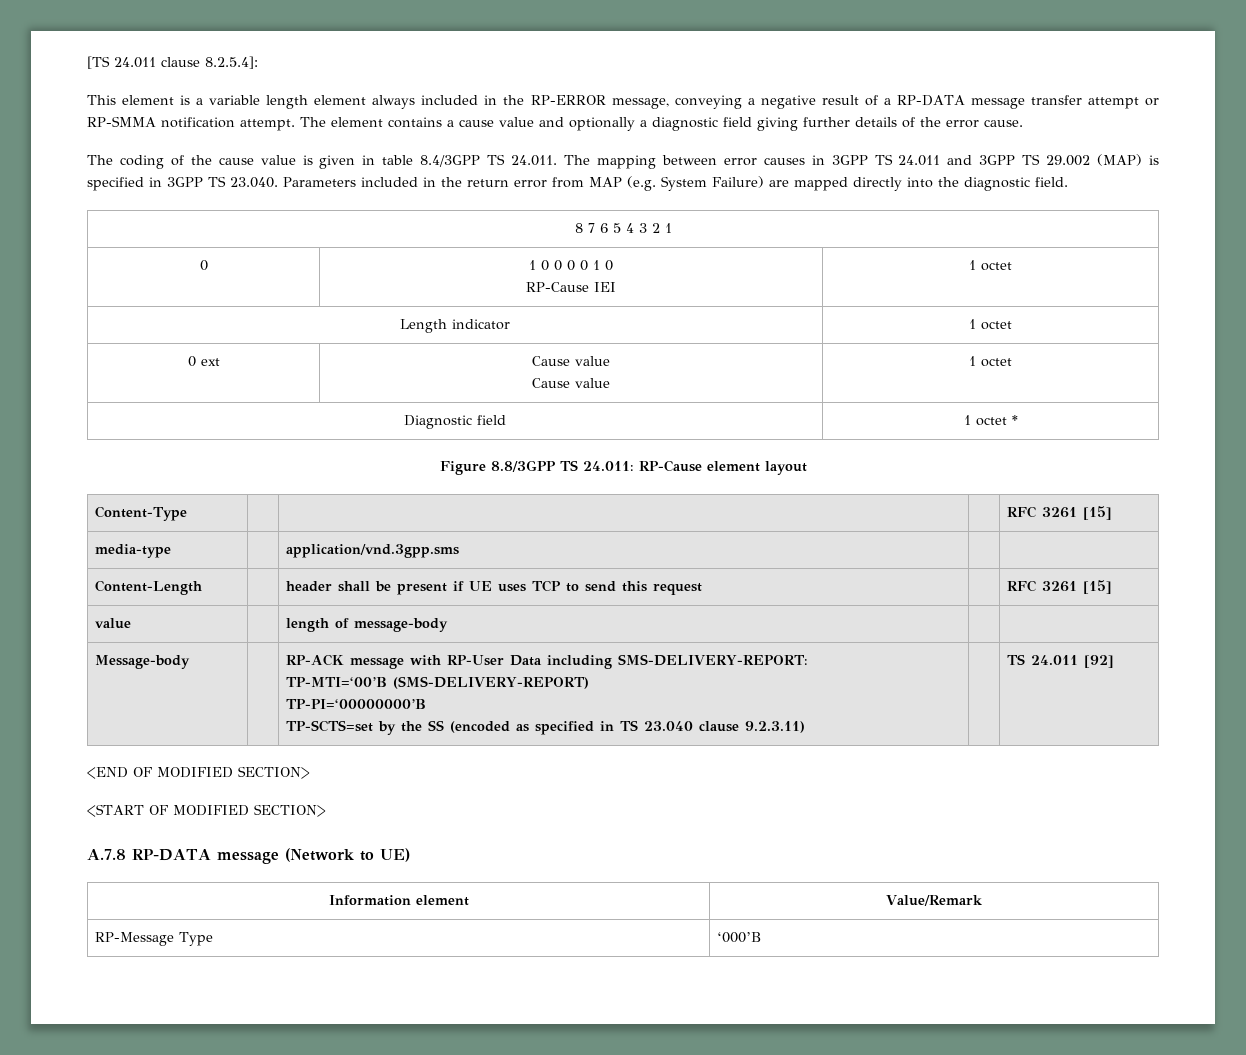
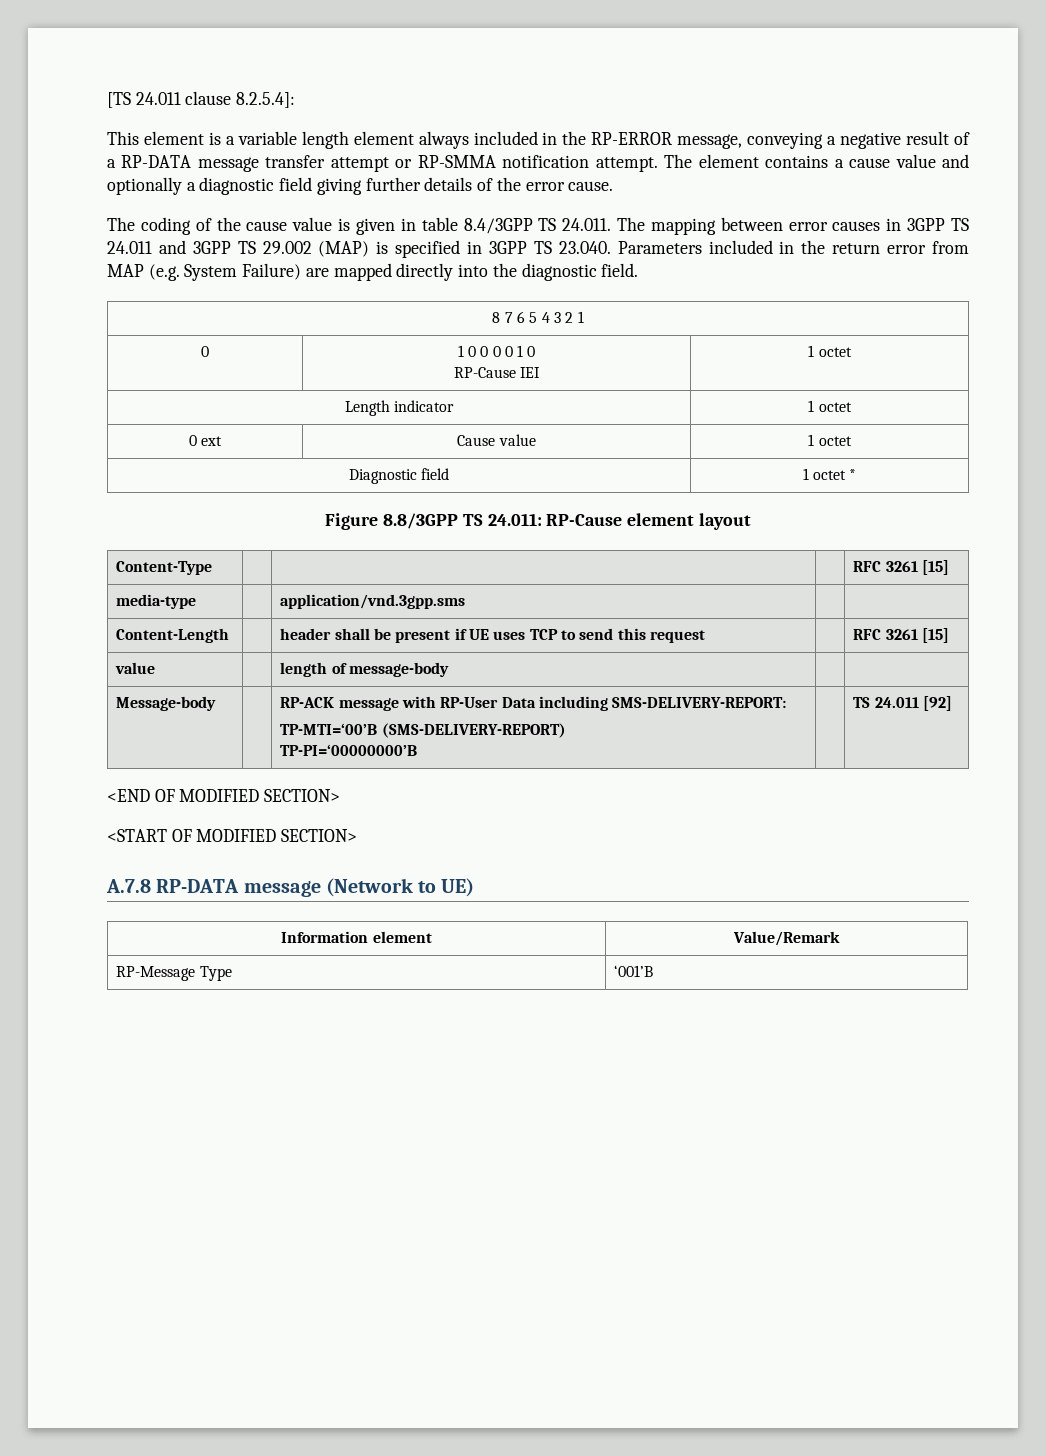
[532,378,610,388] // Cause value -> (536, 440) none
[286,720,806,735] // TP-SCTS=set by the SS (encoded as specified in TS 23.040 clause 9.2.3.11) -> (418, 750) none
[717,932,762,943] ‘000’B -> [614,965,654,977] ‘001’B

